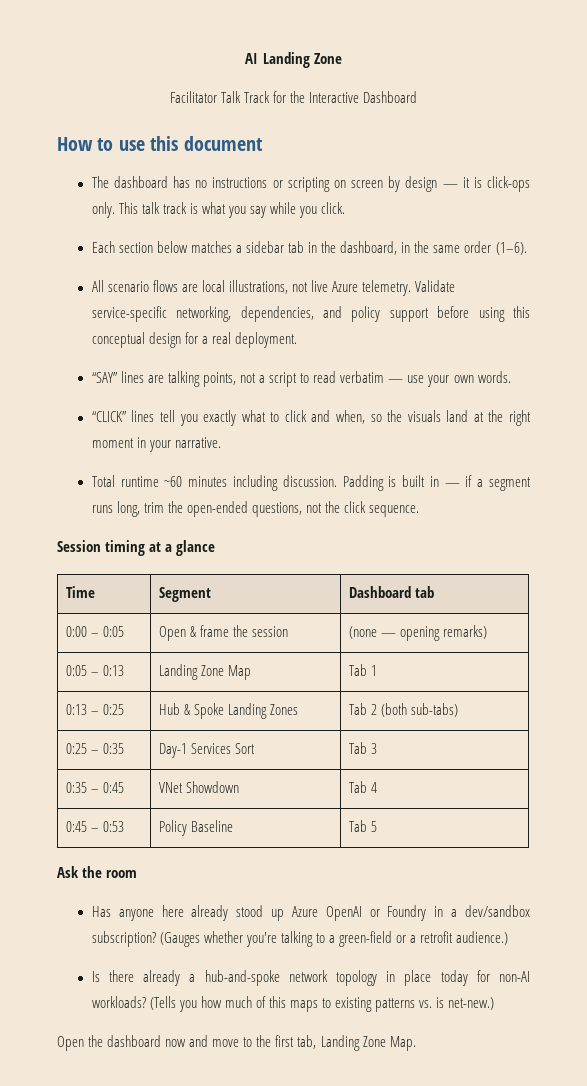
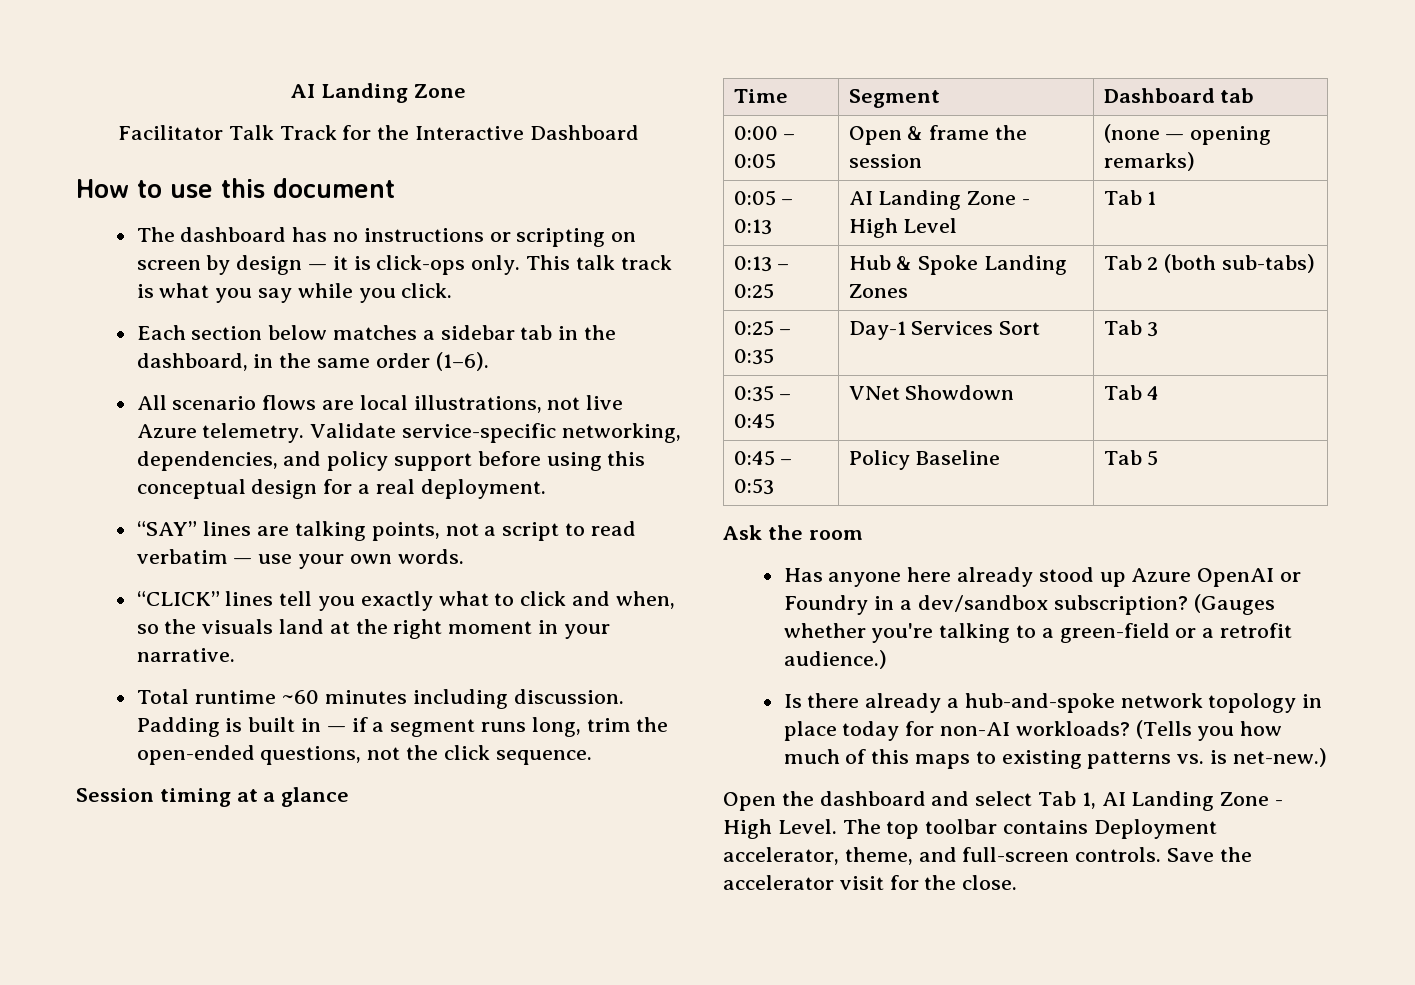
[159,664,252,680] Landing Zone Map -> [848,190,1031,210] [848,218,958,238] AI Landing Zone - High Level
[165,1035,416,1051] now and move to the first tab, Landing Zone Map. -> [931,791,1284,811] [723,819,1217,839] [723,847,1252,865] [723,875,1018,890] and select Tab 1, AI Landing Zone - High Level. The top toolbar contains Deployment accelerator, theme, and full-screen controls. Save the accelerator visit for the close.

